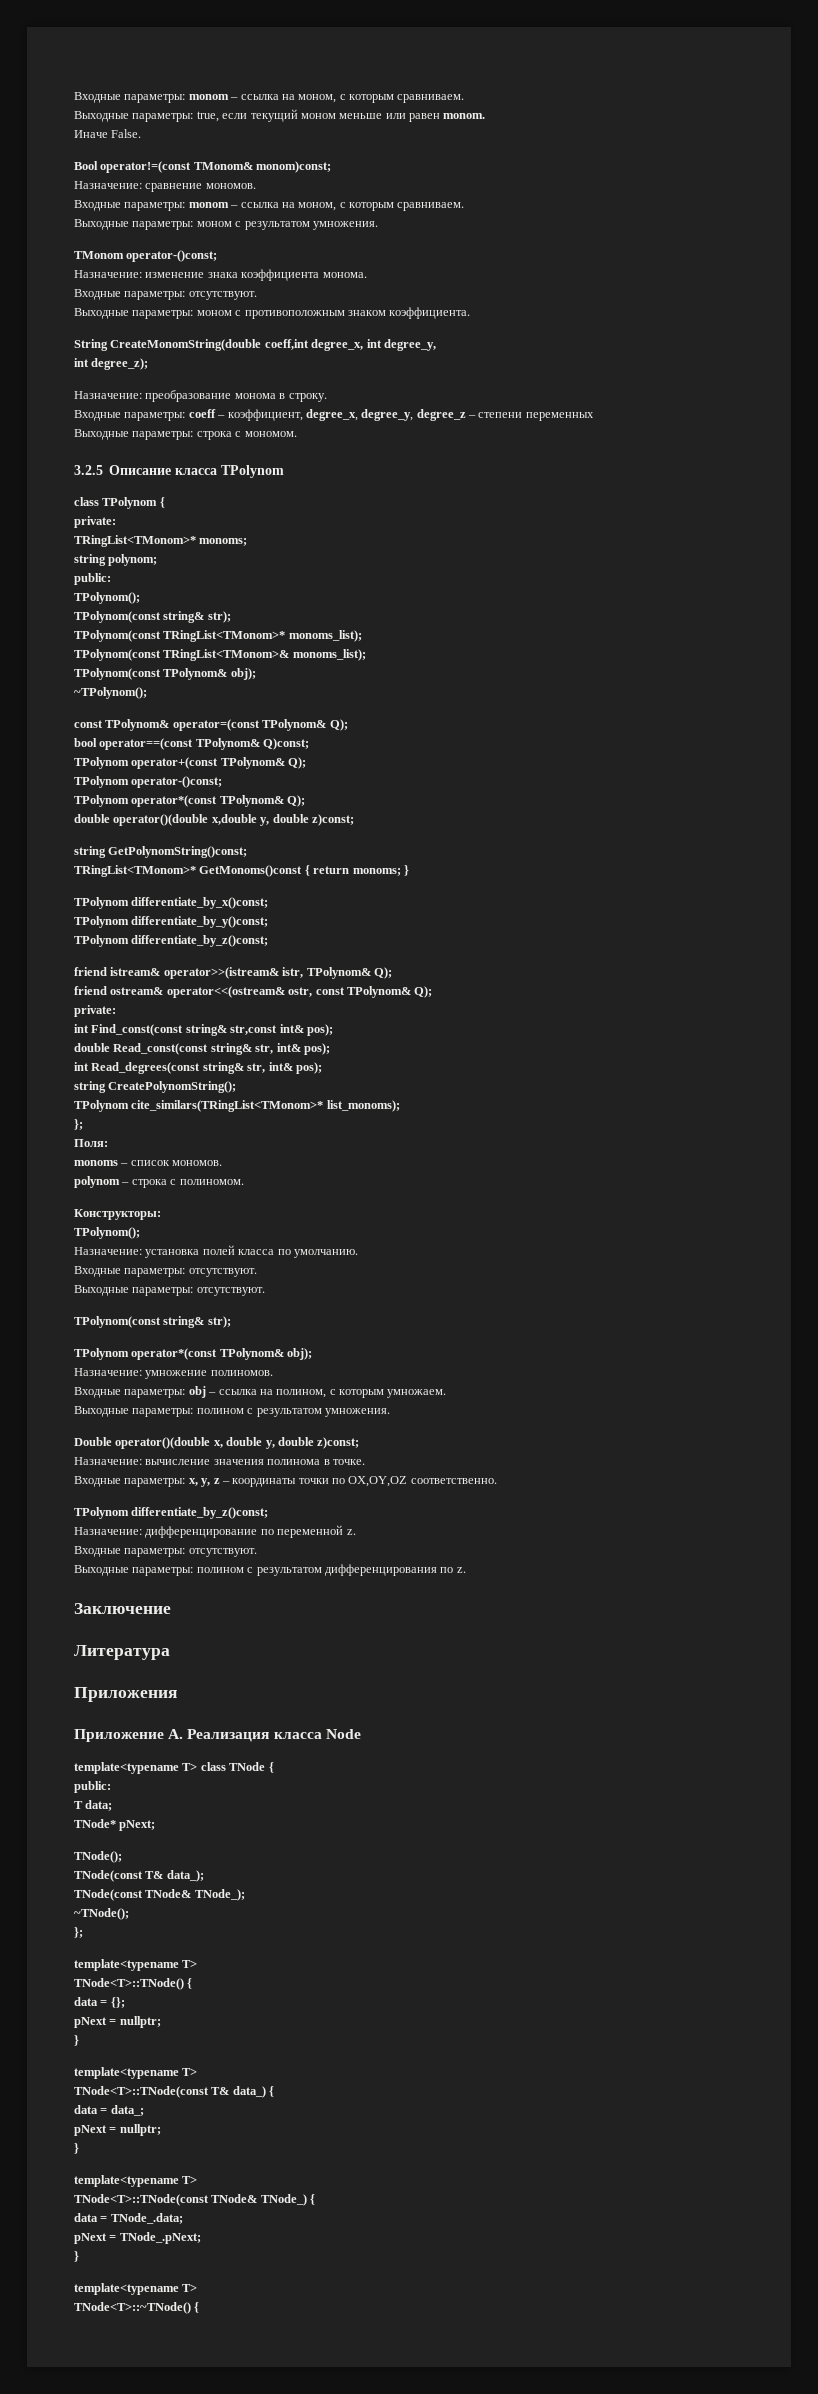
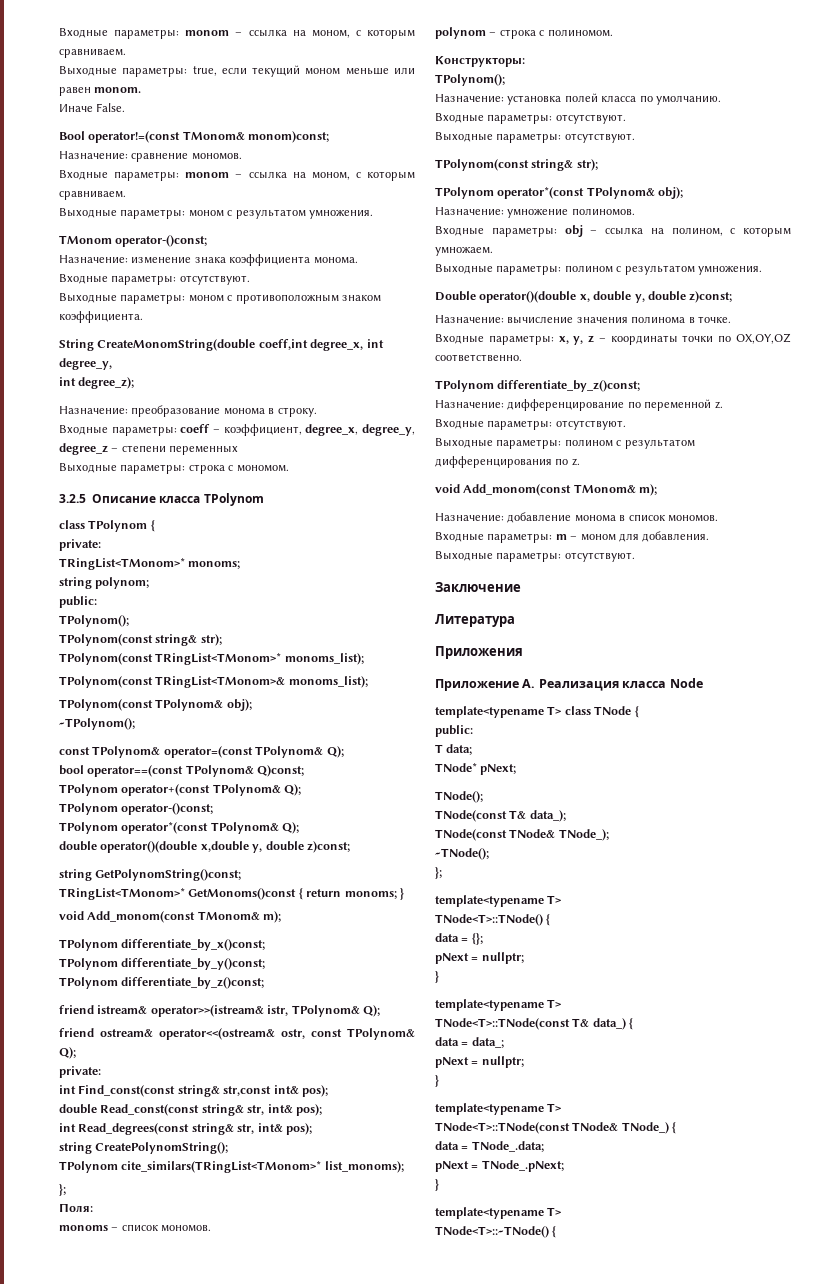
(409, 870) none -> [59,911,282,923] // void Add_monom(const TMonom& m);
(466, 1570) none -> [435,484,658,496] [435,512,718,523] [435,531,710,543] [435,551,635,562] // void Add_monom(const TMonom& m); // Назначение: добавление монома в список мономов. // Входные параметры: m – моном для добавления. // Выходные параметры: отсутствуют.

